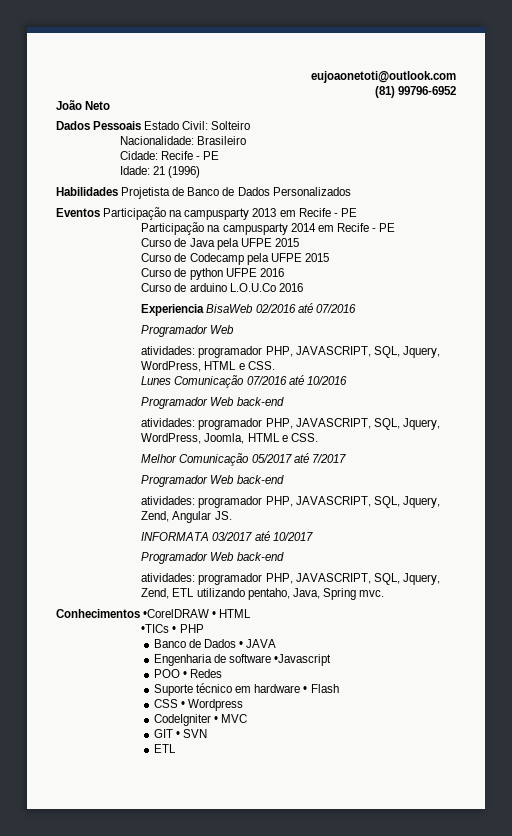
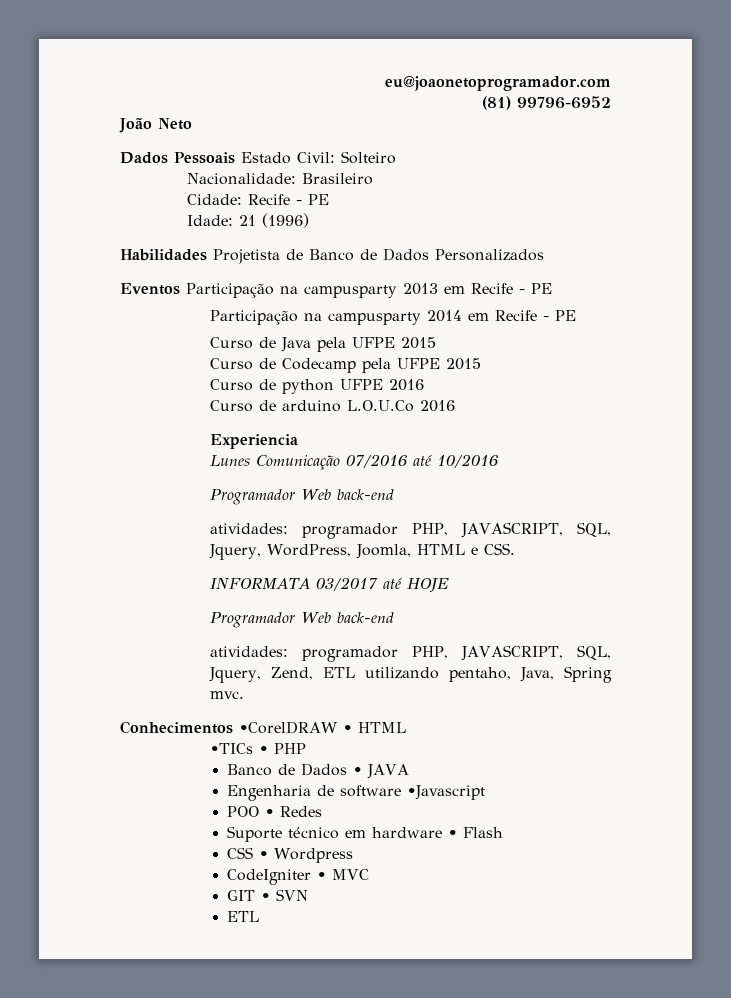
[311,71,456,83] eujoaonetoti@outlook.com -> [385,76,612,91] eu@joaonetoprogramador.com
[206,303,356,313] [141,325,235,337] [141,346,440,358] [141,361,275,372] BisaWeb 02/2016 até 07/2016 // Programador Web // atividades: programador PHP, JAVASCRIPT, SQL, Jquery, WordPress, HTML e CSS. -> (298, 441) none
[141,453,346,466] [141,475,284,487] [141,496,440,508] [141,511,232,523] // Melhor Comunicação 05/2017 até 7/2017 // Programador Web back-end // atividades: programador PHP, JAVASCRIPT, SQL, Jquery, Zend, Angular JS. -> (515, 549) none
[272,532,313,541] 10/2017 -> [406,578,449,593] HOJE

